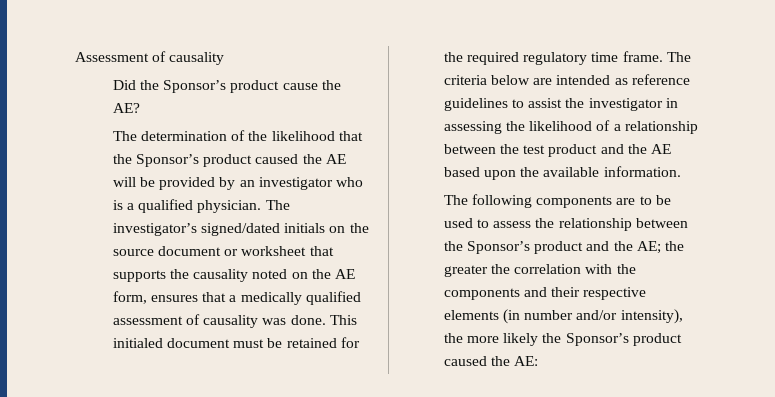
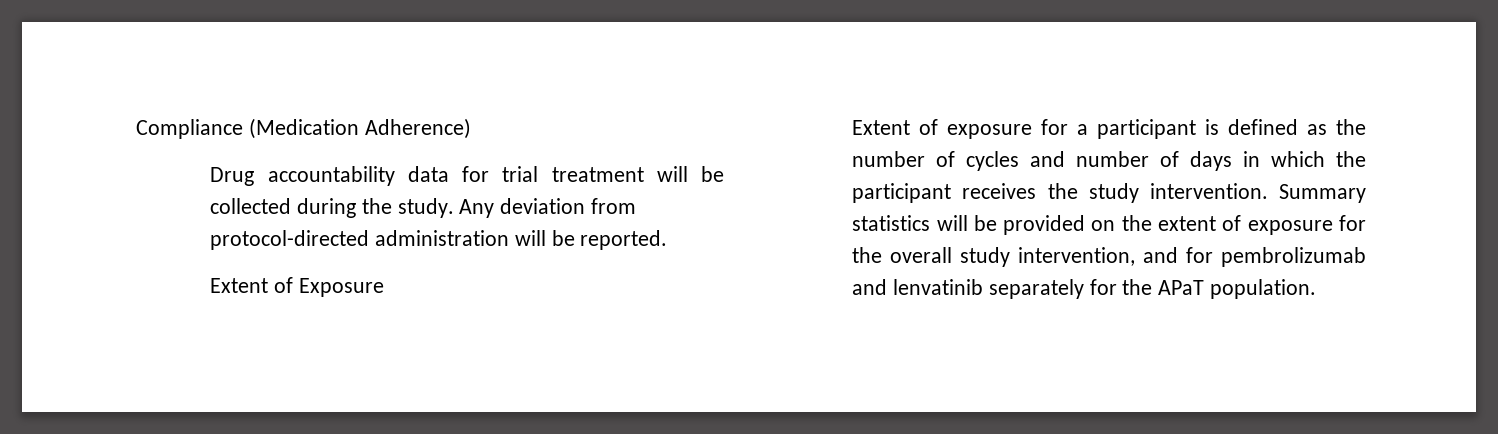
[75,51,225,65] [112,80,341,93] [112,103,140,113] [112,130,363,141] [112,154,346,167] [112,177,363,190] [112,199,290,213] [112,223,369,236] [112,246,334,256] [112,269,355,282] [112,291,361,305] [112,314,357,328] [112,337,360,348] [443,51,691,65] [443,74,690,85] [443,98,678,111] [443,120,698,134] [443,144,671,157] [443,166,681,180] [443,194,671,208] [443,218,688,231] [443,241,684,254] [443,264,636,277] [443,287,647,300] [443,309,683,324] [443,333,682,346] [443,356,539,366] Assessment of causality // Did the Sponsor’s product cause the AE? // The determination of the likelihood that the Sponsor’s product caused the AE will be provided by an investigator who is a qualified physician. The investigator’s signed/dated initials on the source document or worksheet that supports the causality noted on the AE form, ensures that a medically qualified assessment of causality was done. This initialed document must be retained for the required regulatory time frame. The criteria below are intended as reference guidelines to assist the investigator in assessing the likelihood of a relationship between the test product and the AE based upon the available information. // The following components are to be used to assess the relationship between the Sponsor’s product and the AE; the greater the correlation with the components and their respective elements (in number and/or intensity), the more likely the Sponsor’s product caused the AE: -> [136,118,471,139] [210,166,724,186] [210,198,637,218] [210,230,668,250] [210,277,384,297] [852,119,1366,139] [852,151,1366,171] [852,183,1366,203] [852,215,1366,235] [852,247,1366,267] [852,279,1317,299] Compliance (Medication Adherence) // Drug accountability data for trial treatment will be collected during the study. Any deviation from protocol-directed administration will be reported. // Extent of Exposure // Extent of exposure for a participant is defined as the number of cycles and number of days in which the participant receives the study intervention. Summary statistics will be provided on the extent of exposure for the overall study intervention, and for pembrolizumab and lenvatinib separately for the APaT population.

